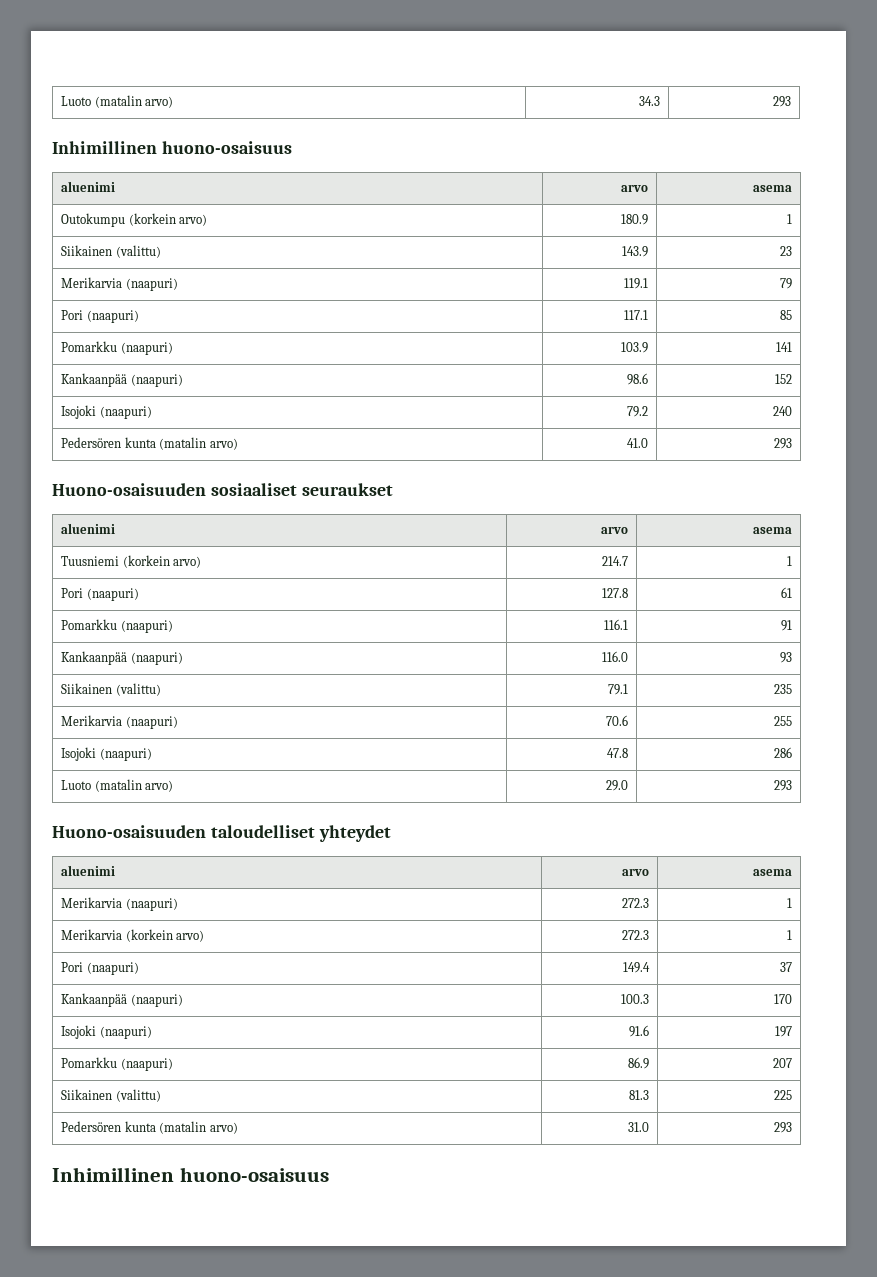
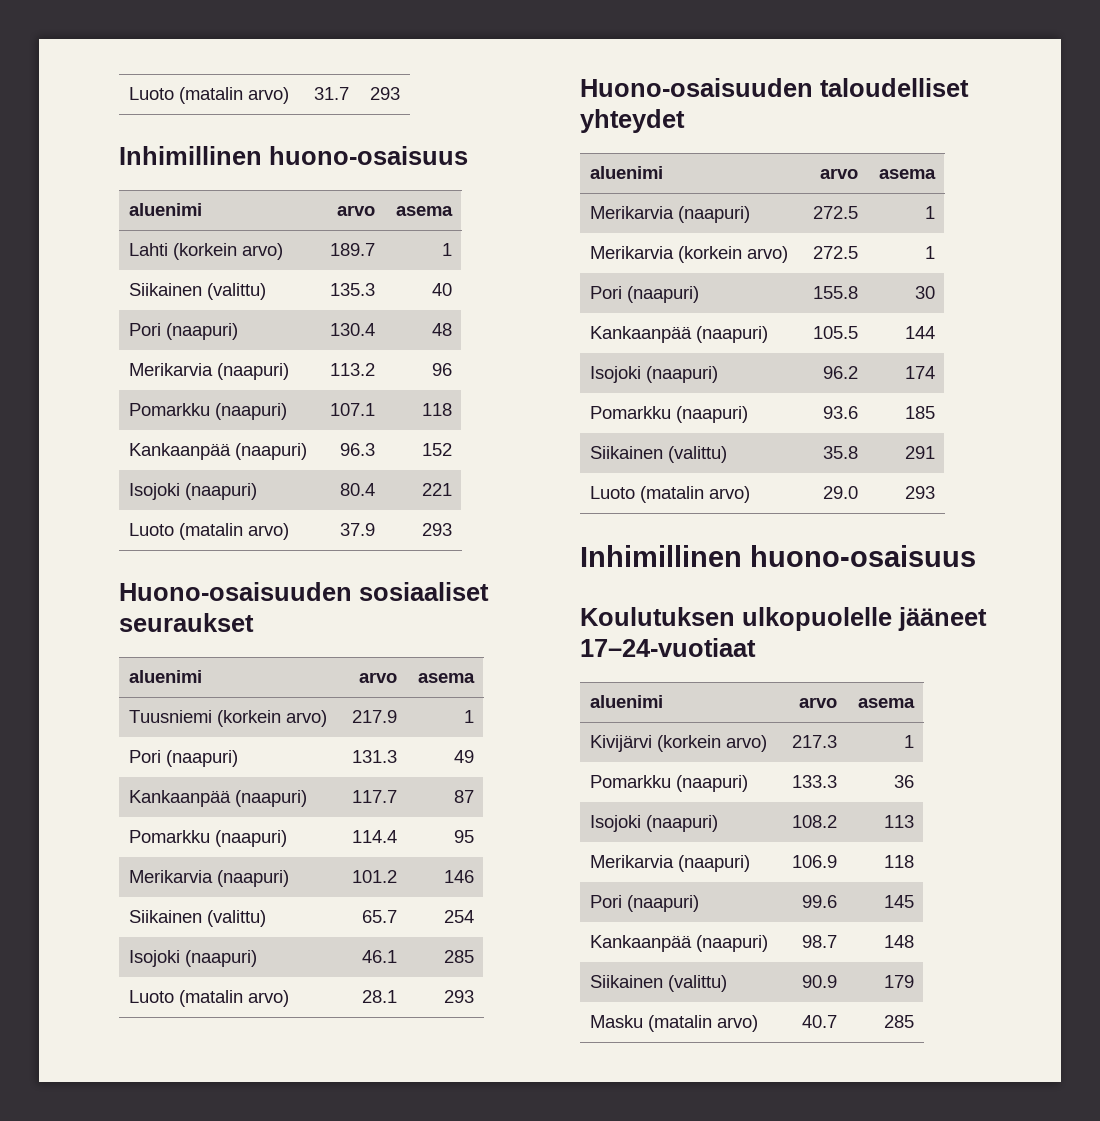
[61,95,174,108] [638,96,660,106] Luoto (matalin arvo) | 34.3 -> [128,87,289,104] [314,87,350,100] Luoto (matalin arvo) | 31.7
[61,213,208,227] [620,214,648,225] Outokumpu (korkein arvo) | 180.9 -> [128,243,283,260] [330,243,376,256] Lahti (korkein arvo) | 189.7
[621,246,648,257] [779,246,792,256] [61,277,178,291] [623,278,648,289] [779,278,792,289] [61,310,139,323] [623,310,648,320] [779,310,792,320] [61,341,173,355] [620,342,648,353] [775,342,792,352] [61,373,183,387] [626,373,648,385] 143.9 | 23 // Merikarvia (naapuri) | 119.1 | 79 // Pori (naapuri) | 117.1 | 85 // Pomarkku (naapuri) | 103.9 | 141 // Kankaanpää (naapuri) | 98.6 -> [330,283,376,296] [432,283,453,296] [128,323,238,340] [330,323,376,336] [432,323,453,336] [128,363,289,380] [330,363,376,376] [432,363,453,376] [128,403,287,420] [330,403,376,416] [422,403,453,416] [128,443,307,460] [340,443,376,456] 135.3 | 40 // Pori (naapuri) | 130.4 | 48 // Merikarvia (naapuri) | 113.2 | 96 // Pomarkku (naapuri) | 107.1 | 118 // Kankaanpää (naapuri) | 96.3
[626,406,648,417] [772,406,792,416] [61,437,238,450] [626,438,648,448] 79.2 | 240 // Pedersören kunta (matalin arvo) | 41.0 -> [340,483,376,496] [422,483,453,496] [128,523,289,540] [340,523,376,536] 80.4 | 221 // Luoto (matalin arvo) | 37.9
[601,556,628,566] [786,556,792,566] [61,588,139,601] [601,588,628,598] [780,587,792,598] [61,619,173,633] [603,619,628,630] [780,620,792,631] [61,651,183,665] [601,651,628,662] [779,652,792,663] [61,683,161,696] [607,684,628,695] [773,684,792,694] [61,715,178,729] [605,715,628,726] [773,716,792,726] [61,747,152,761] [606,748,628,758] [773,747,792,758] [61,779,174,792] [605,780,628,791] 214.7 | 1 // Pori (naapuri) | 127.8 | 61 // Pomarkku (naapuri) | 116.1 | 91 // Kankaanpää (naapuri) | 116.0 | 93 // Siikainen (valittu) | 79.1 | 235 // Merikarvia (naapuri) | 70.6 | 255 // Isojoki (naapuri) | 47.8 | 286 // Luoto (matalin arvo) | 29.0 -> [352,710,398,723] [464,710,475,723] [128,750,238,767] [352,750,398,763] [454,750,475,763] [128,790,307,807] [352,790,398,803] [454,790,475,803] [128,830,287,847] [352,830,398,843] [454,830,475,843] [128,870,289,887] [352,870,398,883] [444,870,475,883] [128,910,266,927] [362,910,398,923] [444,910,475,923] [128,950,257,967] [362,950,398,963] [444,950,475,963] [128,990,289,1007] [362,990,398,1003] 217.9 | 1 // Pori (naapuri) | 131.3 | 49 // Kankaanpää (naapuri) | 117.7 | 87 // Pomarkku (naapuri) | 114.4 | 95 // Merikarvia (naapuri) | 101.2 | 146 // Siikainen (valittu) | 65.7 | 254 // Isojoki (naapuri) | 46.1 | 285 // Luoto (matalin arvo) | 28.1
[621,898,649,908] 272.3 -> [813,206,859,219] 272.5
[621,930,649,940] [786,930,792,940] [61,962,139,975] [622,962,650,973] [779,962,792,972] [61,993,183,1007] [620,994,649,1004] [773,994,792,1004] [61,1025,152,1039] [628,1025,649,1037] [774,1026,792,1037] [61,1057,173,1071] [627,1057,649,1069] [772,1058,792,1068] [61,1089,161,1102] [628,1090,649,1100] [773,1090,792,1100] [61,1121,238,1134] [627,1122,649,1132] [773,1122,792,1133] [52,1167,329,1182] 272.3 | 1 // Pori (naapuri) | 149.4 | 37 // Kankaanpää (naapuri) | 100.3 | 170 // Isojoki (naapuri) | 91.6 | 197 // Pomarkku (naapuri) | 86.9 | 207 // Siikainen (valittu) | 81.3 | 225 // Pedersören kunta (matalin arvo) | 31.0 | 293 // Inhimillinen huono-osaisuus -> [813,246,859,259] [925,246,936,259] [589,286,699,303] [813,286,859,299] [915,286,936,299] [589,326,768,343] [813,326,859,339] [905,326,936,339] [589,366,718,383] [823,366,859,379] [905,366,936,379] [589,406,748,423] [823,406,859,419] [905,406,936,419] [589,446,727,463] [823,446,859,459] [905,446,936,459] [589,486,750,503] [823,486,859,499] [905,486,936,499] [580,545,976,567] [580,607,987,631] [580,638,756,657] [589,695,663,708] [799,697,838,708] [858,698,916,708] [589,735,767,752] [792,735,838,748] [904,735,915,748] [589,775,748,792] [792,775,838,788] [894,775,915,788] [589,815,718,832] [792,815,838,828] [884,815,915,828] [589,855,750,872] [792,855,838,868] [884,855,915,868] [589,895,699,912] [802,895,838,908] [884,895,915,908] [589,935,768,952] [802,935,838,948] [884,935,915,948] [589,975,727,992] [802,975,838,988] [884,975,915,988] [589,1015,758,1032] [802,1015,838,1028] [884,1015,915,1028] 272.5 | 1 // Pori (naapuri) | 155.8 | 30 // Kankaanpää (naapuri) | 105.5 | 144 // Isojoki (naapuri) | 96.2 | 174 // Pomarkku (naapuri) | 93.6 | 185 // Siikainen (valittu) | 35.8 | 291 // Luoto (matalin arvo) | 29.0 | 293 // Inhimillinen huono-osaisuus // Koulutuksen ulkopuolelle jääneet 17–24-vuotiaat // aluenimi | arvo | asema // Kivijärvi (korkein arvo) | 217.3 | 1 // Pomarkku (naapuri) | 133.3 | 36 // Isojoki (naapuri) | 108.2 | 113 // Merikarvia (naapuri) | 106.9 | 118 // Pori (naapuri) | 99.6 | 145 // Kankaanpää (naapuri) | 98.7 | 148 // Siikainen (valittu) | 90.9 | 179 // Masku (matalin arvo) | 40.7 | 285

